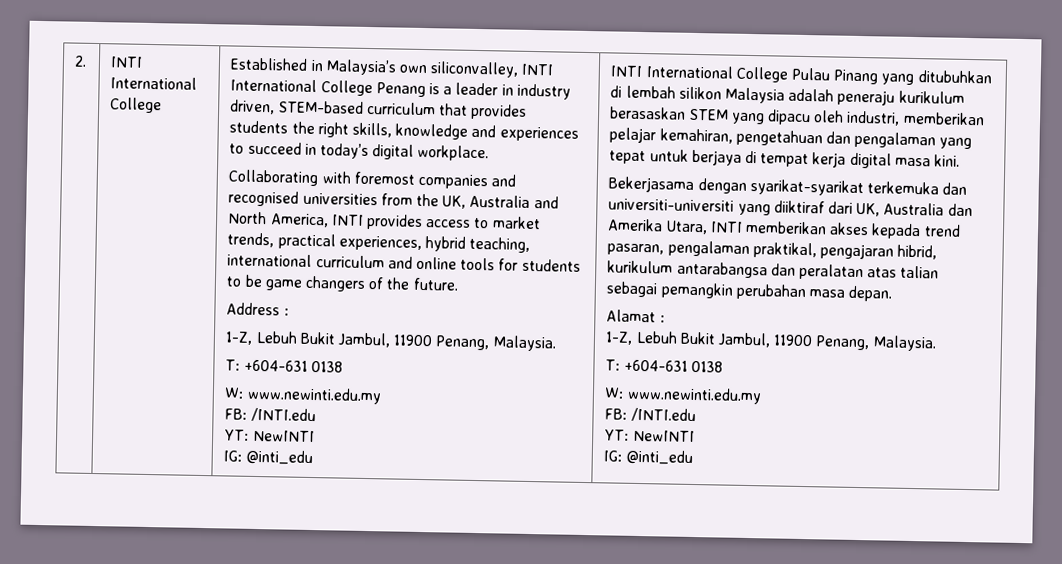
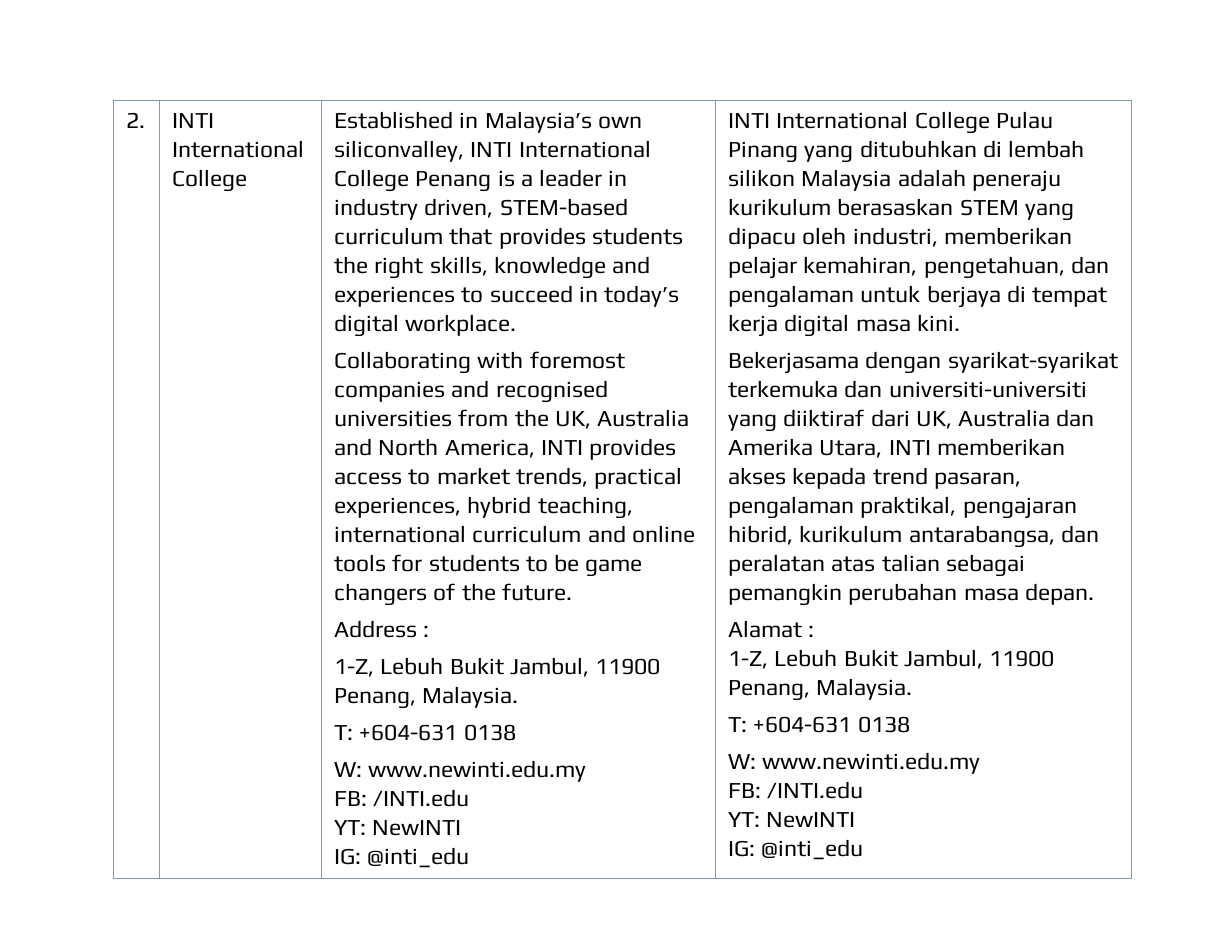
[735,129,823,147] pengetahuan -> [923,256,1065,279] pengetahuan,
[939,137,973,150] [609,150,647,165] yang tepat -> (855, 296) none
[676,261,768,279] antarabangsa -> [908,525,1055,548] antarabangsa,

